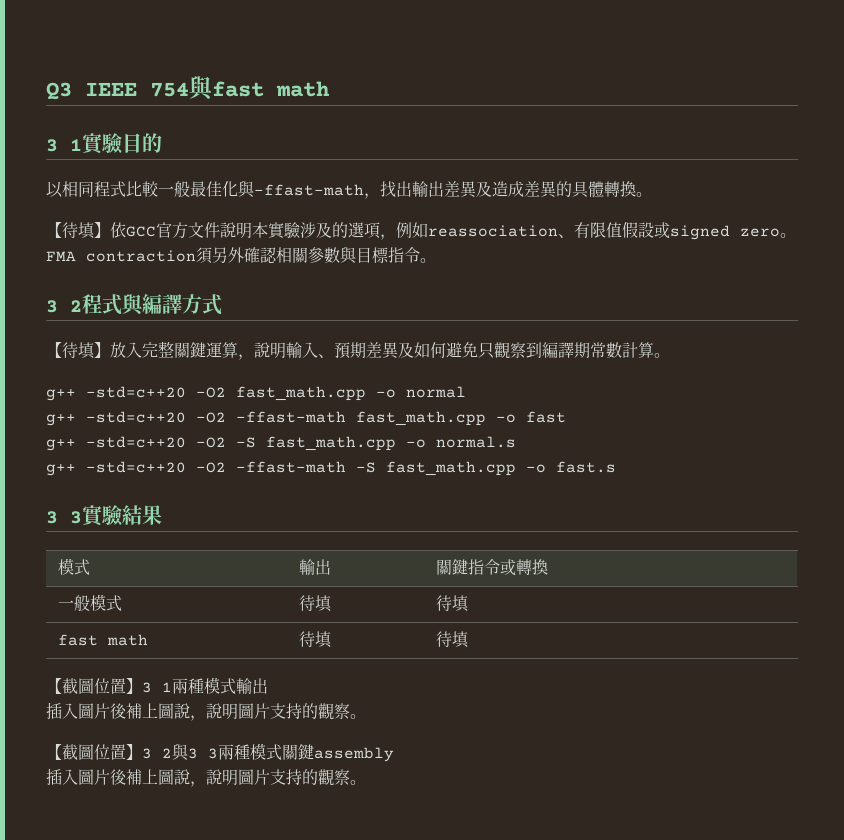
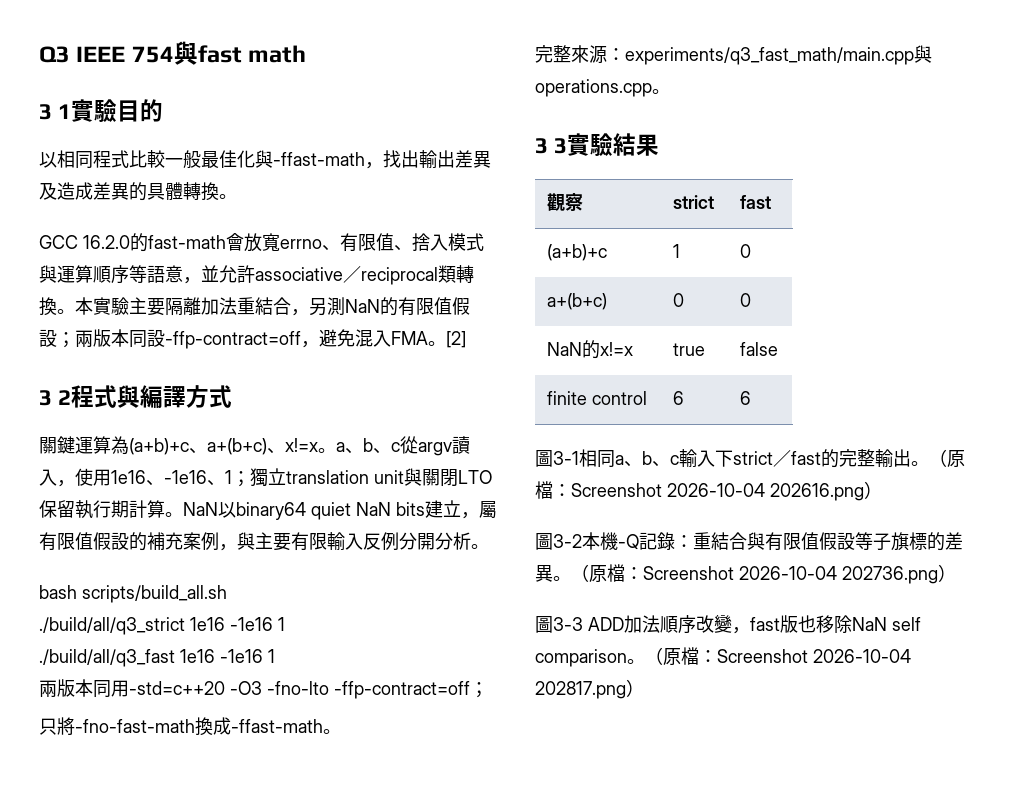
[46,222,796,240] [46,247,436,264] 【待填】依GCC官方文件說明本實驗涉及的選項，例如reassociation、有限值假設或signed zero。FMA contraction須另外確認相關參數與目標指令。 -> [39,233,484,252] [39,265,474,285] [39,297,470,316] [39,329,466,349] GCC 16.2.0的fast-math會放寬errno、有限值、捨入模式與運算順序等語意，並允許associative／reciprocal類轉換。本實驗主要隔離加法重結合，另測NaN的有限值假設；兩版本同設-ffp-contract=off，避免混入FMA。[2]
[46,341,670,360] [46,386,466,401] [46,411,566,426] [46,436,516,451] [46,461,616,476] [46,505,162,527] [57,558,90,575] [298,559,331,575] [435,559,548,576] [57,594,122,611] [298,595,333,612] [435,595,470,612] [57,634,148,646] [298,631,333,648] [435,631,470,648] [46,677,268,694] [46,702,366,721] [46,743,394,762] [46,768,366,787] 【待填】放入完整關鍵運算，說明輸入、預期差異及如何避免只觀察到編譯期常數計算。 // g++ -std=c++20 -O2 fast_math.cpp -o normal // g++ -std=c++20 -O2 -ffast-math fast_math.cpp -o fast // g++ -std=c++20 -O2 -S fast_math.cpp -o normal.s // g++ -std=c++20 -O2 -ffast-math -S fast_math.cpp -o fast.s // 3 3實驗結果 // 模式 | 輸出 | 關鍵指令或轉換 // 一般模式 | 待填 | 待填 // fast math | 待填 | 待填 // 【截圖位置】3 1兩種模式輸出 // 插入圖片後補上圖說，說明圖片支持的觀察。 // 【截圖位置】3 2與3 3兩種模式關鍵assembly // 插入圖片後補上圖說，說明圖片支持的觀察。 -> [39,436,470,456] [39,468,492,487] [39,500,497,520] [39,532,489,551] [39,585,227,603] [39,617,285,635] [39,649,275,667] [39,679,488,699] [39,717,341,736] [535,45,932,65] [535,79,670,97] [535,133,660,156] [547,193,584,211] [673,195,715,209] [740,195,772,209] [547,244,608,261] [673,244,681,258] [740,244,752,258] [547,293,608,310] [673,293,685,307] [740,293,752,307] [547,340,634,359] [673,343,706,356] [740,342,779,356] [547,391,648,405] [673,391,685,405] [740,391,752,405] [535,449,965,468] [535,481,882,501] [535,532,963,551] [535,564,956,584] [535,614,921,634] [535,647,911,667] [535,679,644,699] 關鍵運算為(a+b)+c、a+(b+c)、x!=x。a、b、c從argv讀入，使用1e16、-1e16、1；獨立translation unit與關閉LTO保留執行期計算。NaN以binary64 quiet NaN bits建立，屬有限值假設的補充案例，與主要有限輸入反例分開分析。 // bash scripts/build_all.sh // ./build/all/q3_strict 1e16 -1e16 1 // ./build/all/q3_fast 1e16 -1e16 1 // 兩版本同用-std=c++20 -O3 -fno-lto -ffp-contract=off； // 只將-fno-fast-math換成-ffast-math。 // 完整來源：experiments/q3_fast_math/main.cpp與operations.cpp。 // 3 3實驗結果 // 觀察 | strict | fast // (a+b)+c | 1 | 0 // a+(b+c) | 0 | 0 // NaN的x!=x | true | false // finite control | 6 | 6 // 圖3-1相同a、b、c輸入下strict／fast的完整輸出。（原檔：Screenshot 2026-10-04 202616.png） // 圖3-2本機-Q記錄：重結合與有限值假設等子旗標的差異。（原檔：Screenshot 2026-10-04 202736.png） // 圖3-3 ADD加法順序改變，fast版也移除NaN self comparison。（原檔：Screenshot 2026-10-04 202817.png）

